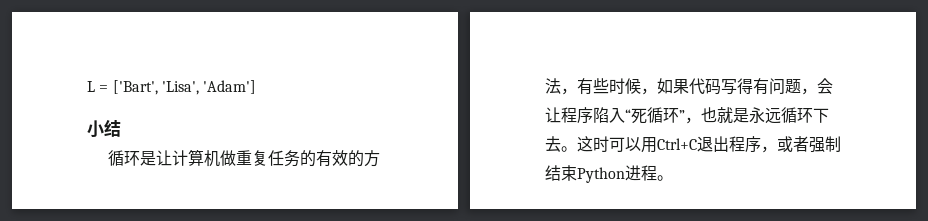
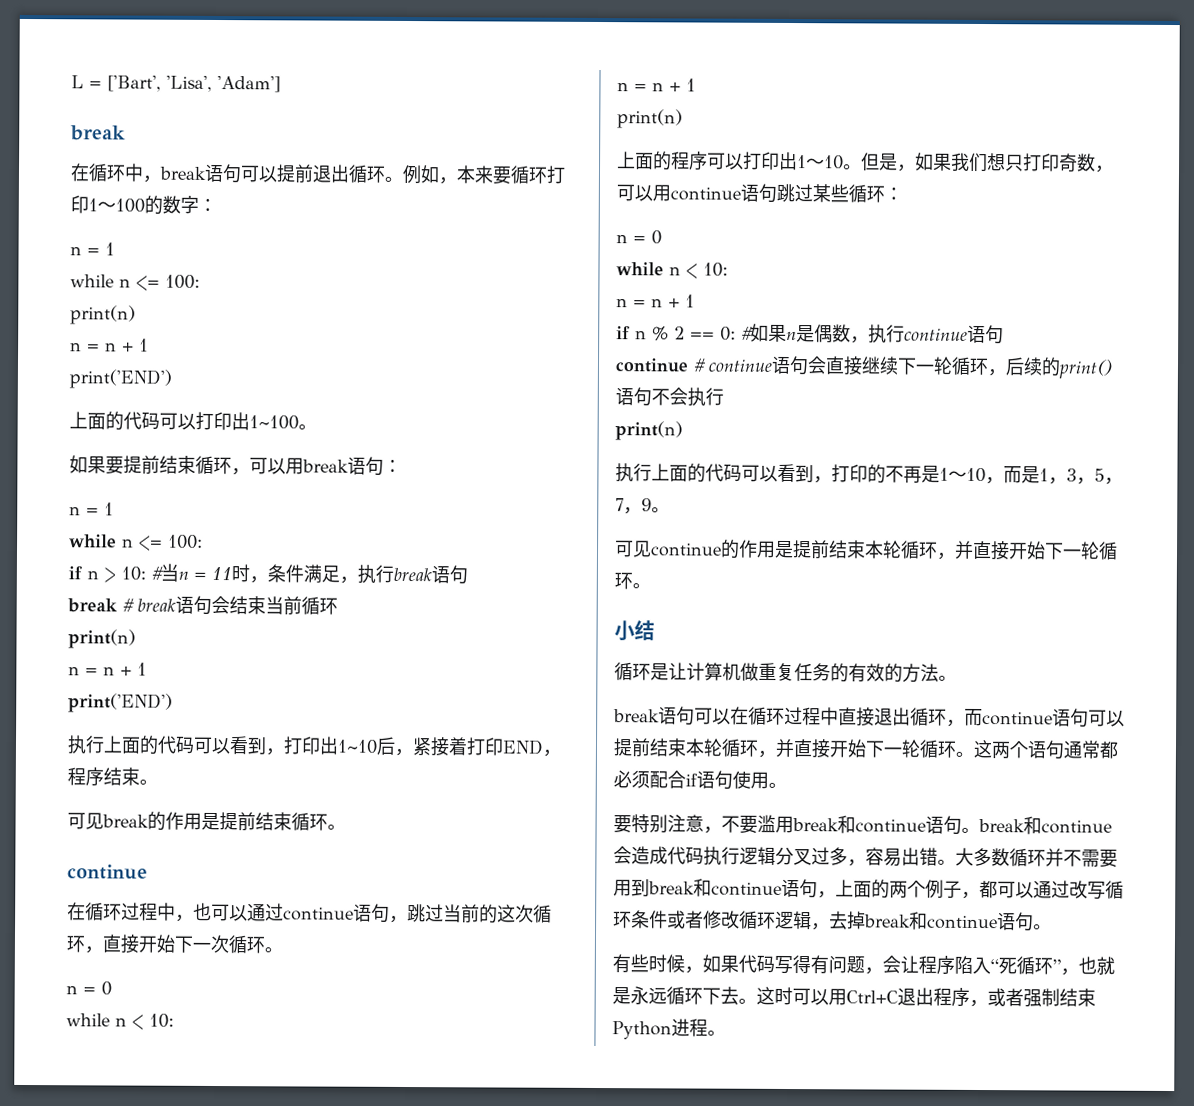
(257, 87) none -> [70,125,126,141] [70,163,566,185] [70,195,217,215] [70,242,115,256] [70,274,200,291] [70,305,136,325] [70,338,149,352] [69,369,172,389] [69,411,317,431] [69,455,402,476] [69,502,114,516] [69,534,203,551] [68,563,468,585] [67,595,338,615] [68,629,136,649] [68,662,147,676] [68,693,173,713] [67,735,561,757] [67,767,158,787] [67,811,346,831] [67,864,148,880] [67,902,552,924] [66,934,283,954] [66,981,112,996] [66,1013,174,1030] [617,78,696,92] [617,109,683,129] [617,151,1114,173] [616,183,903,203] [616,230,662,245] [616,262,728,279] [616,294,695,308] [616,323,1004,345] [615,355,1113,379] [615,387,724,407] [615,421,683,441] [615,463,1123,485] [615,498,670,515] [614,539,1118,561] [614,572,651,590] // break // 在循环中，break语句可以提前退出循环。例如，本来要循环打印1～100的数字： // n = 1 // while n <= 100: // print(n) // n = n + 1 // print('END') // 上面的代码可以打印出1~100。 // 如果要提前结束循环，可以用break语句： // n = 1 // while n <= 100: // if n > 10: #当n = 11时，条件满足，执行break语句 // break # break语句会结束当前循环 // print(n) // n = n + 1 // print('END') // 执行上面的代码可以看到，打印出1~10后，紧接着打印END，程序结束。 // 可见break的作用是提前结束循环。 // continue // 在循环过程中，也可以通过continue语句，跳过当前的这次循环，直接开始下一次循环。 // n = 0 // while n < 10: // n = n + 1 // print(n) // 上面的程序可以打印出1～10。但是，如果我们想只打印奇数，可以用continue语句跳过某些循环： // n = 0 // while n < 10: // n = n + 1 // if n % 2 == 0: #如果n是偶数，执行continue语句 // continue # continue语句会直接继续下一轮循环，后续的print()语句不会执行 // print(n) // 执行上面的代码可以看到，打印的不再是1～10，而是1，3，5，7，9。 // 可见continue的作用是提前结束本轮循环，并直接开始下一轮循环。
[561,88,577,95] ， -> [938,675,957,681] [613,706,1125,728] [613,738,1119,760] [613,770,787,790] [613,814,1112,835] [613,846,1118,868] [613,878,1124,900] [613,910,1052,932] 。 // break语句可以在循环过程中直接退出循环，而continue语句可以提前结束本轮循环，并直接开始下一轮循环。这两个语句通常都必须配合if语句使用。 // 要特别注意，不要滥用break和continue语句。break和continue会造成代码执行逻辑分叉过多，容易出错。大多数循环并不需要用到break和continue语句，上面的两个例子，都可以通过改写循环条件或者修改循环逻辑，去掉break和continue语句。 //

